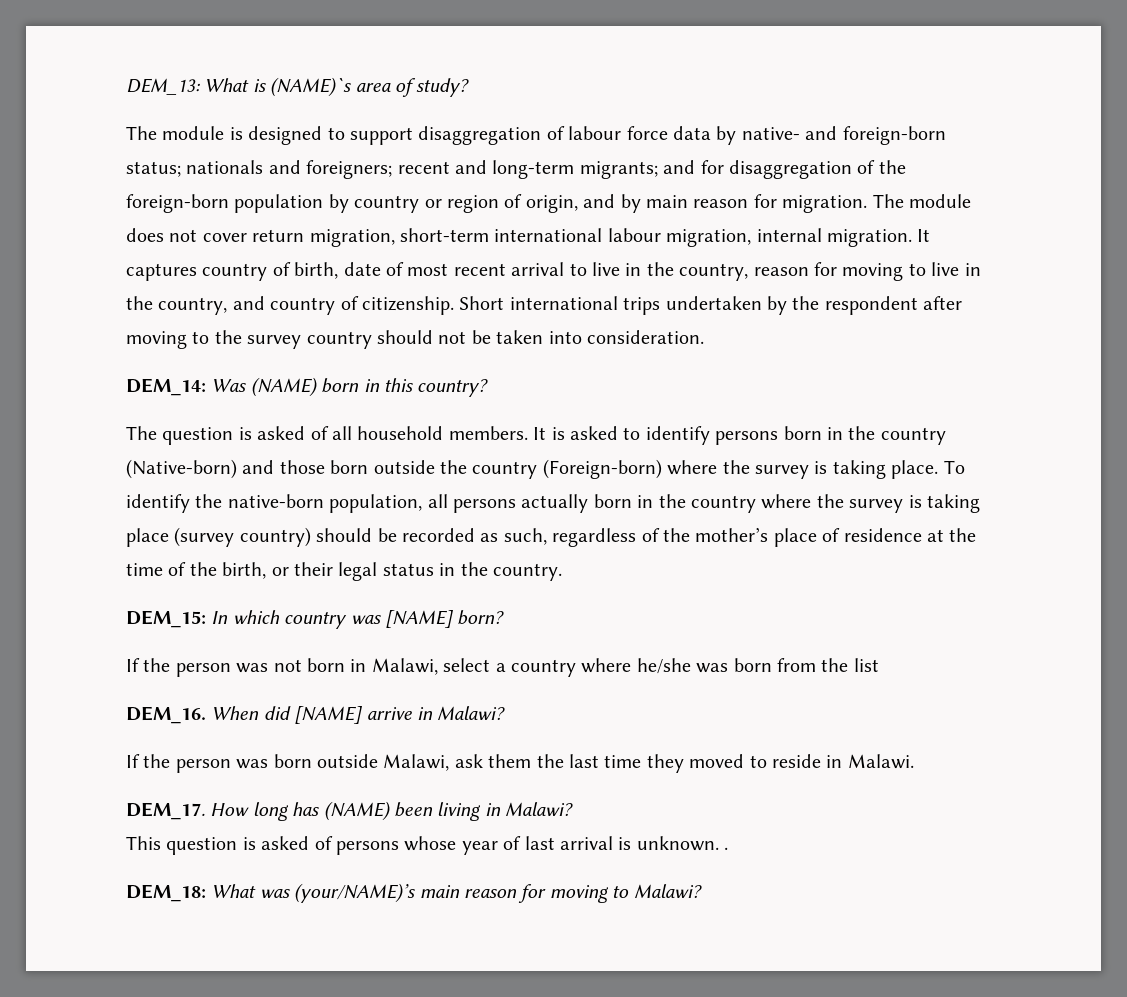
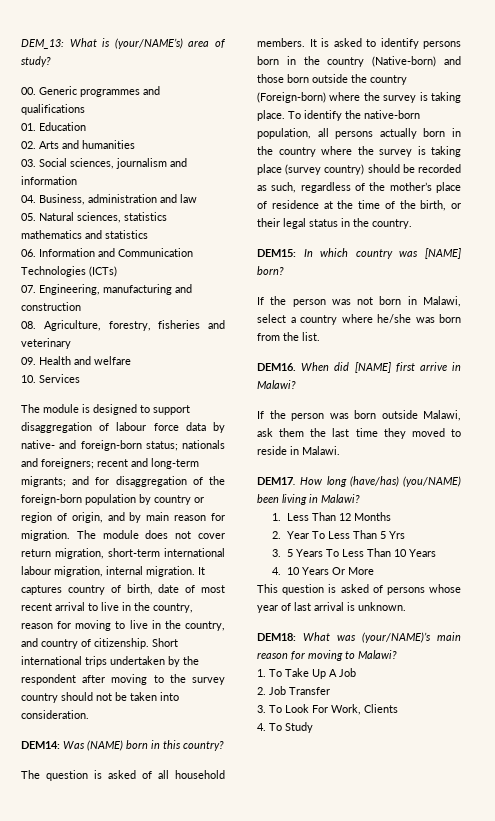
[270,77,352,97] (NAME)`s -> [114,38,183,49] (your/NAME’s)
(470, 87) none -> [21,86,160,97] [21,104,85,115] [21,122,86,131] [21,140,135,149] [21,158,187,169] [21,176,77,185] [21,194,197,205] [21,212,167,223] [21,230,148,239] [21,248,193,257] [21,266,117,277] [21,284,192,295] [21,302,81,311] [21,320,225,331] [21,338,71,349] [21,356,131,365] [21,374,80,383] // 00. Generic programmes and qualifications // 01. Education // 02. Arts and humanities // 03. Social sciences, journalism and information // 04. Business, administration and law // 05. Natural sciences, statistics mathematics and statistics // 06. Information and Communication Technologies (ICTs) // 07. Engineering, manufacturing and construction // 08. Agriculture, forestry, fisheries and veterinary // 09. Health and welfare // 10. Services
[126,378,206,396] DEM_14: -> [21,741,60,749] DEM14:
[126,610,206,628] DEM_15: -> [257,249,296,257] DEM15:
[853,658,879,672] [126,706,206,724] list // DEM_16. -> [302,332,320,341] [257,363,296,371] list. // DEM16.
(363, 715) none -> [395,362,415,372] first
[126,802,205,820] DEM_17. -> [257,477,296,485] DEM17.
[292,801,391,821] has (NAME) -> [349,476,461,487] (have/has) (you/NAME)
(574, 809) none -> [271,512,391,521] [271,530,405,539] [271,548,436,557] [271,567,374,575] // 1. Less Than 12 Months // 2. Year To Less Than 5 Yrs // 3. 5 Years To Less Than 10 Years // 4. 10 Years Or More
[724,847,729,850] [126,884,206,902] . // DEM_18: -> [257,633,296,641] // DEM18:
(702, 891) none -> [257,668,356,679] [257,686,330,695] [257,704,398,715] [257,722,313,733] // 1. To Take Up A Job // 2. Job Transfer // 3. To Look For Work, Clients // 4. To Study

